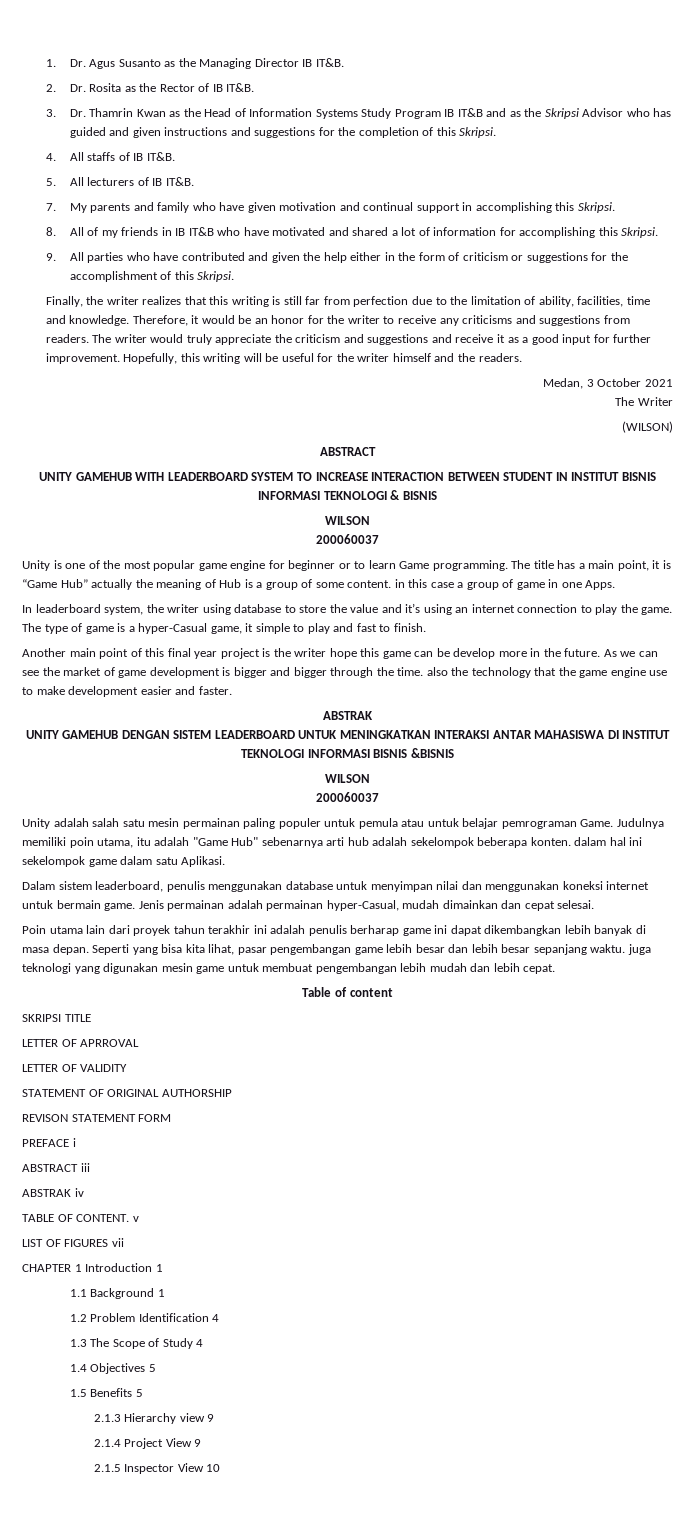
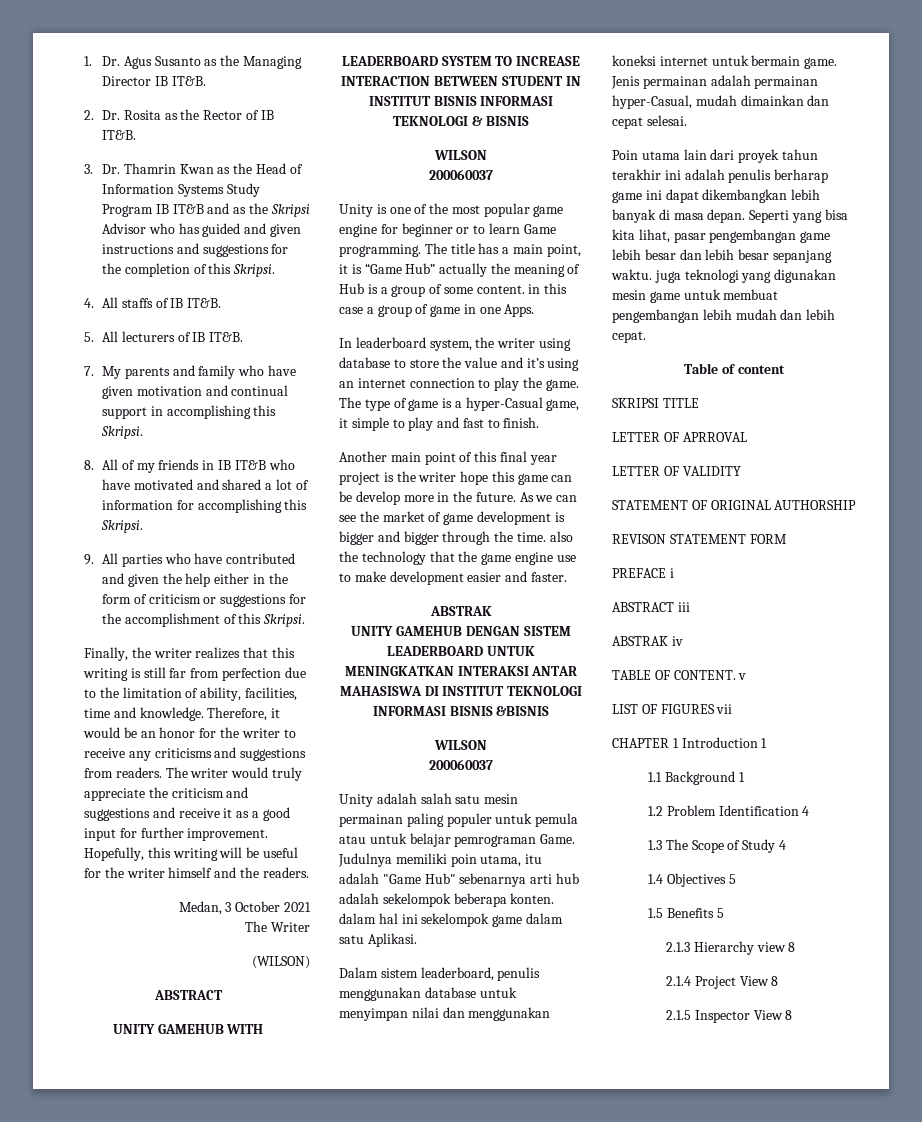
[207,1414,215,1422] 9 -> [788,942,796,952] 8
[194,1439,202,1447] 9 -> [771,976,779,986] 8
[206,1464,221,1472] 10 -> [785,1010,793,1020] 8

